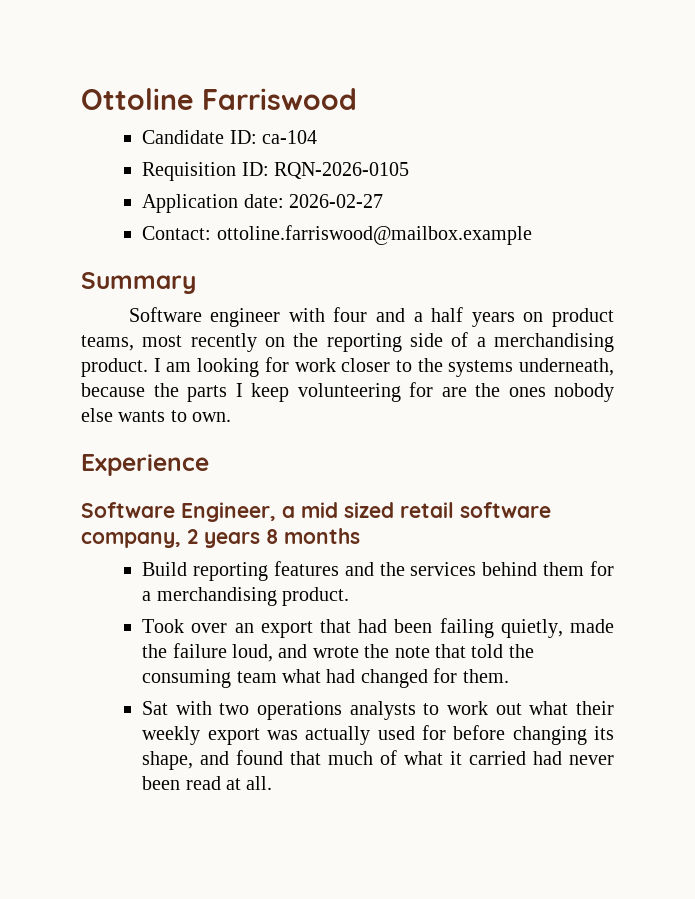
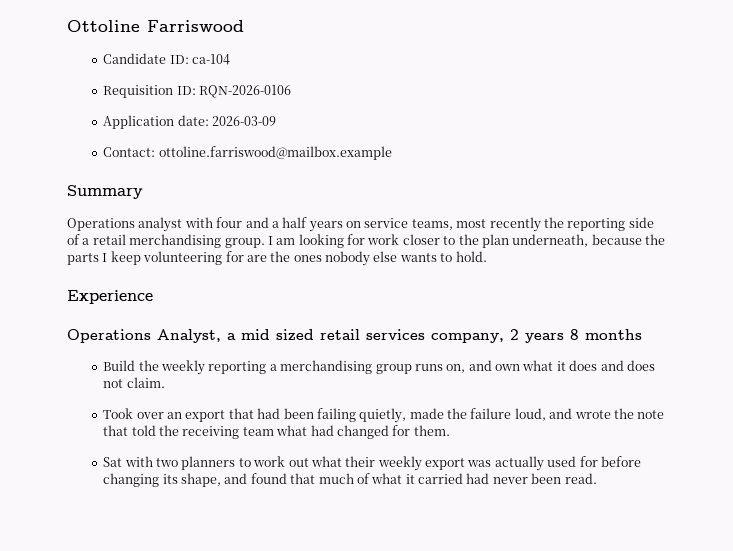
[273,162,409,179] RQN-2026-0105 -> [199,85,292,98] RQN-2026-0106
[288,194,383,208] 2026-02-27 -> [212,116,277,126] 2026-03-09
[128,307,281,327] Software engineer -> [67,217,183,232] Operations analyst
[552,308,615,327] product -> [364,218,409,228] service
[265,337,285,347] on -> (541, 224) none
[493,333,614,352] [81,358,148,377] merchandising product. -> [92,234,265,248] retail merchandising group.
[448,360,514,377] systems -> [481,234,509,248] plan
[192,412,232,422] own. -> [455,251,487,262] hold.
[81,502,276,522] Software Engineer, -> [67,329,221,343] Operations Analyst,
[460,502,551,518] software -> [366,329,425,340] services
[193,561,614,581] [142,587,349,606] reporting features and the services behind them for a merchandising product. -> [138,360,655,375] [103,377,165,388] the weekly reporting a merchandising group runs on, and own what it does and does not claim.
[142,669,232,688] consuming -> [182,426,240,439] receiving
[257,701,416,720] operations analysts -> [181,456,236,470] planners
[185,776,273,790] read at all. -> [564,473,597,484] read.

